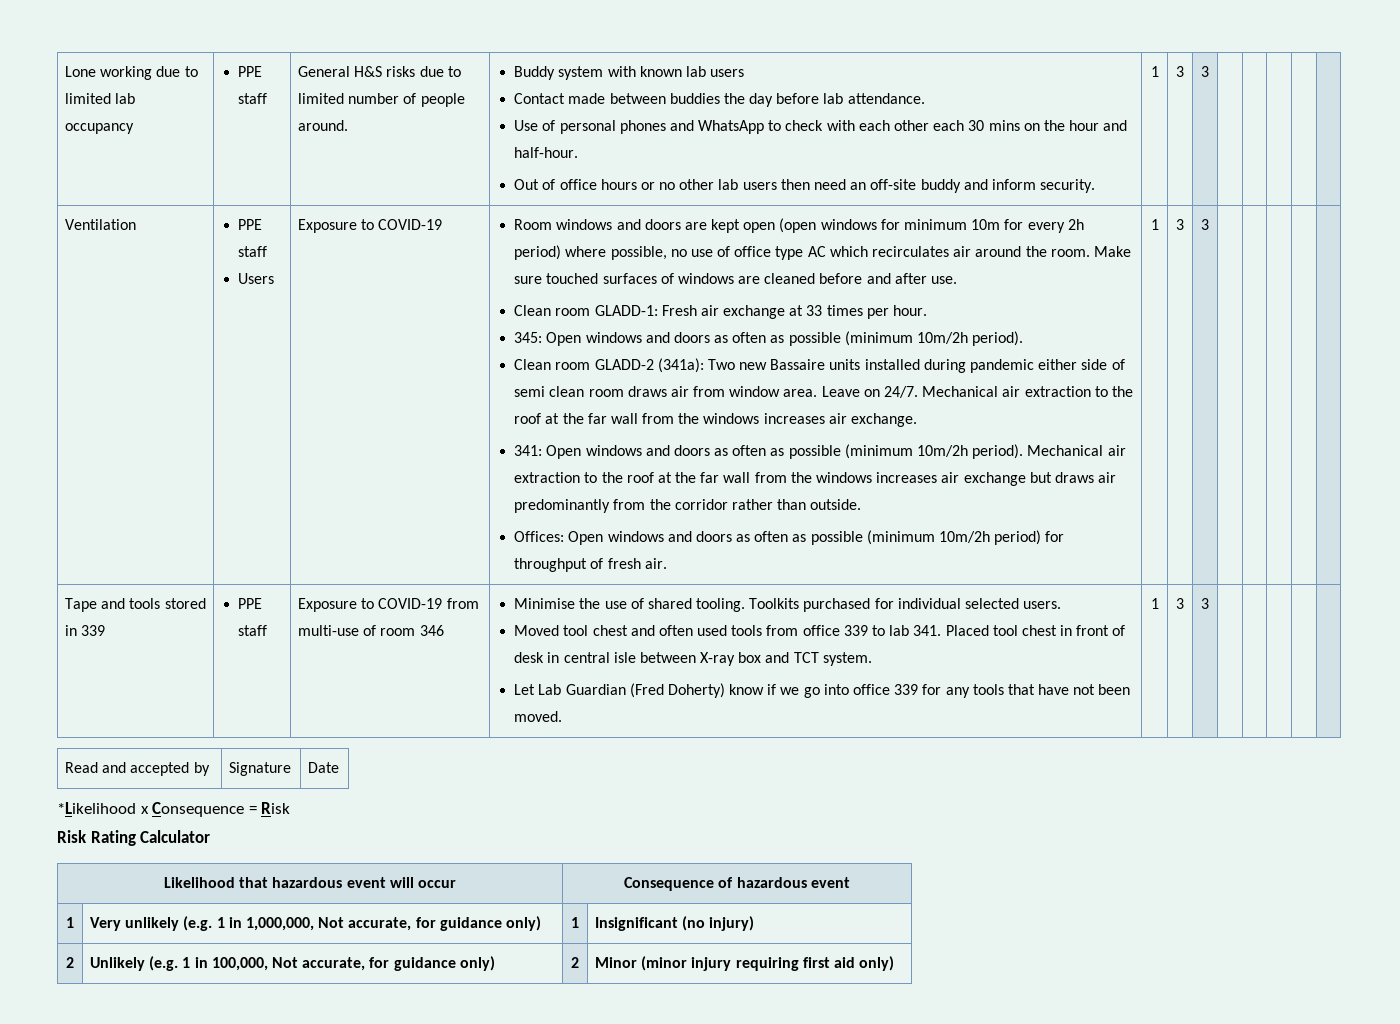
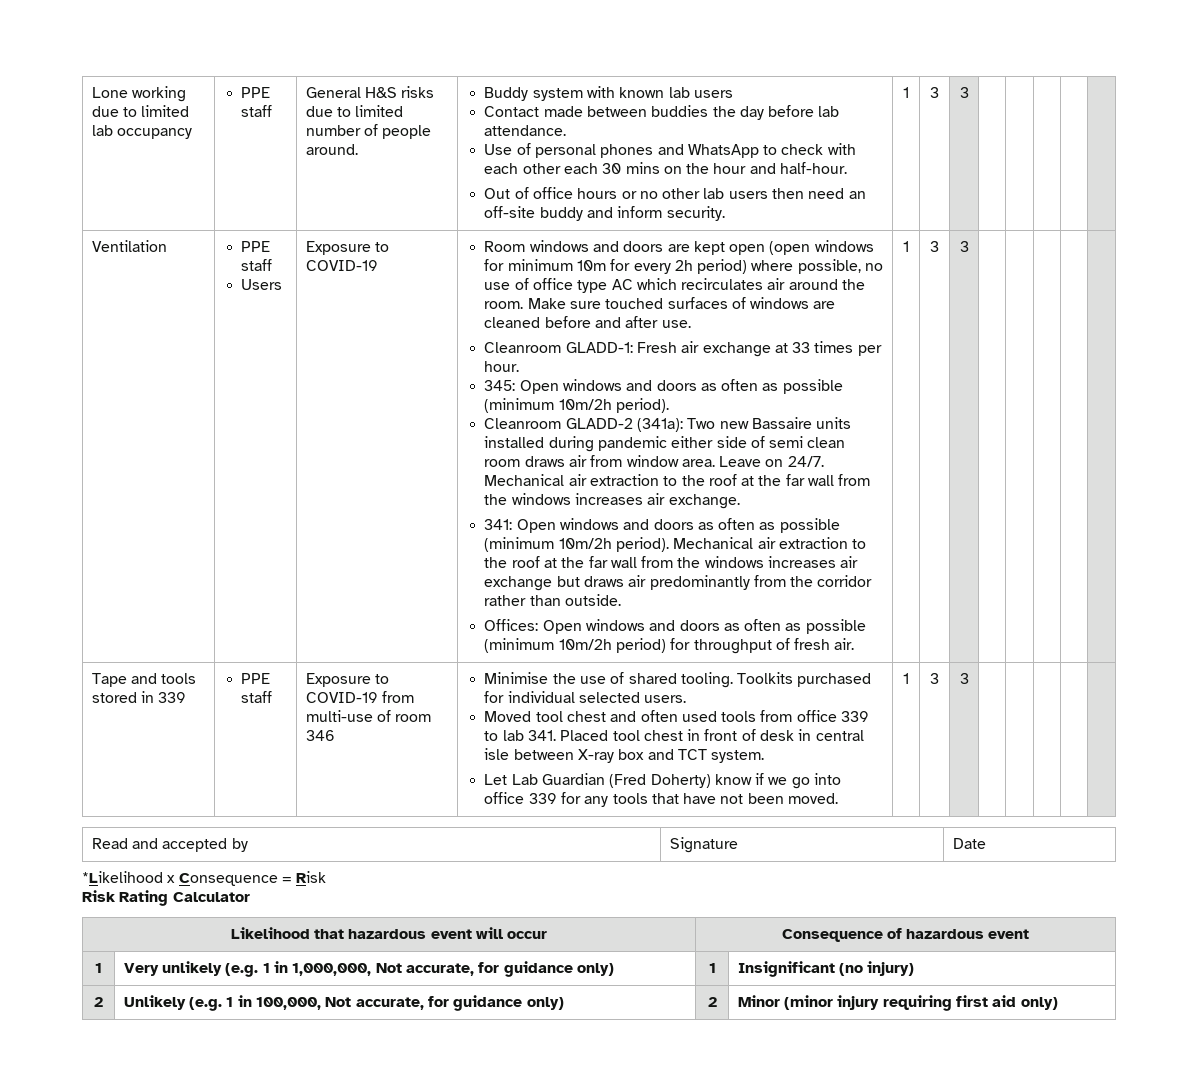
[514,305,591,316] Clean room -> [484,342,562,353] Cleanroom
[514,359,591,370] Clean room -> [484,418,562,429] Cleanroom

